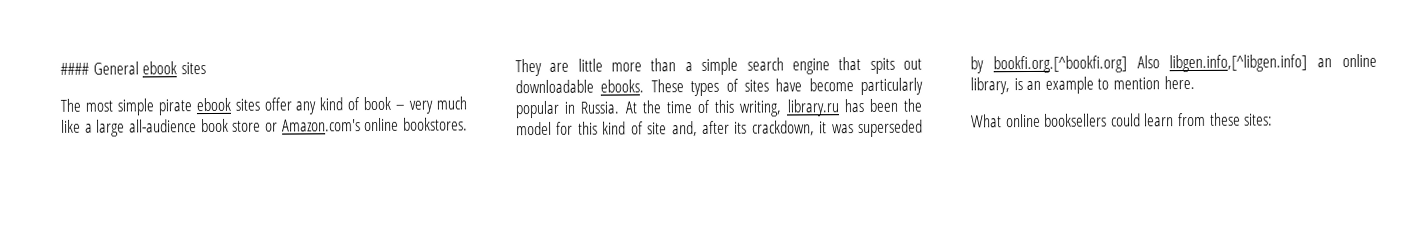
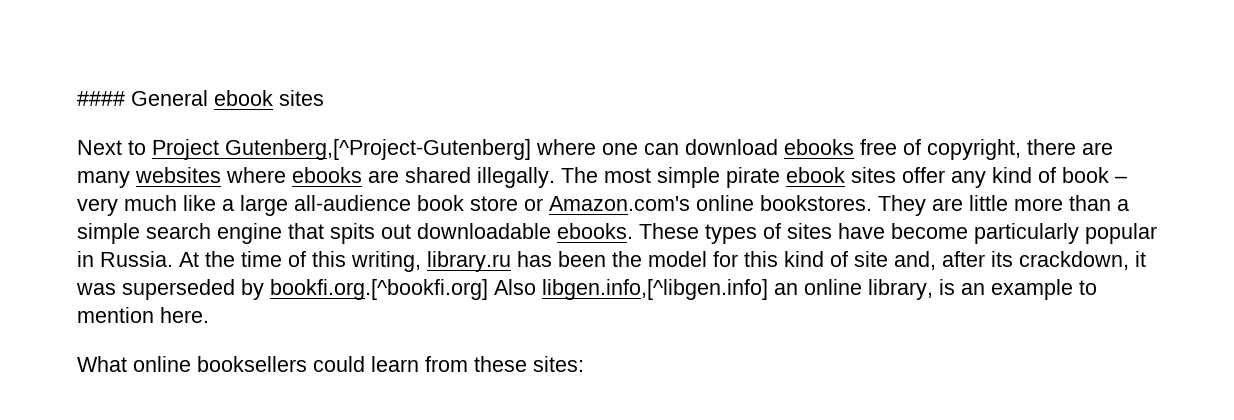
(206, 68) none -> [77,139,1113,160] [77,167,555,188] Next to Project Gutenberg,[^Project-Gutenberg] where one can download ebooks free of copyright, there are many websites where ebooks are shared illegally.

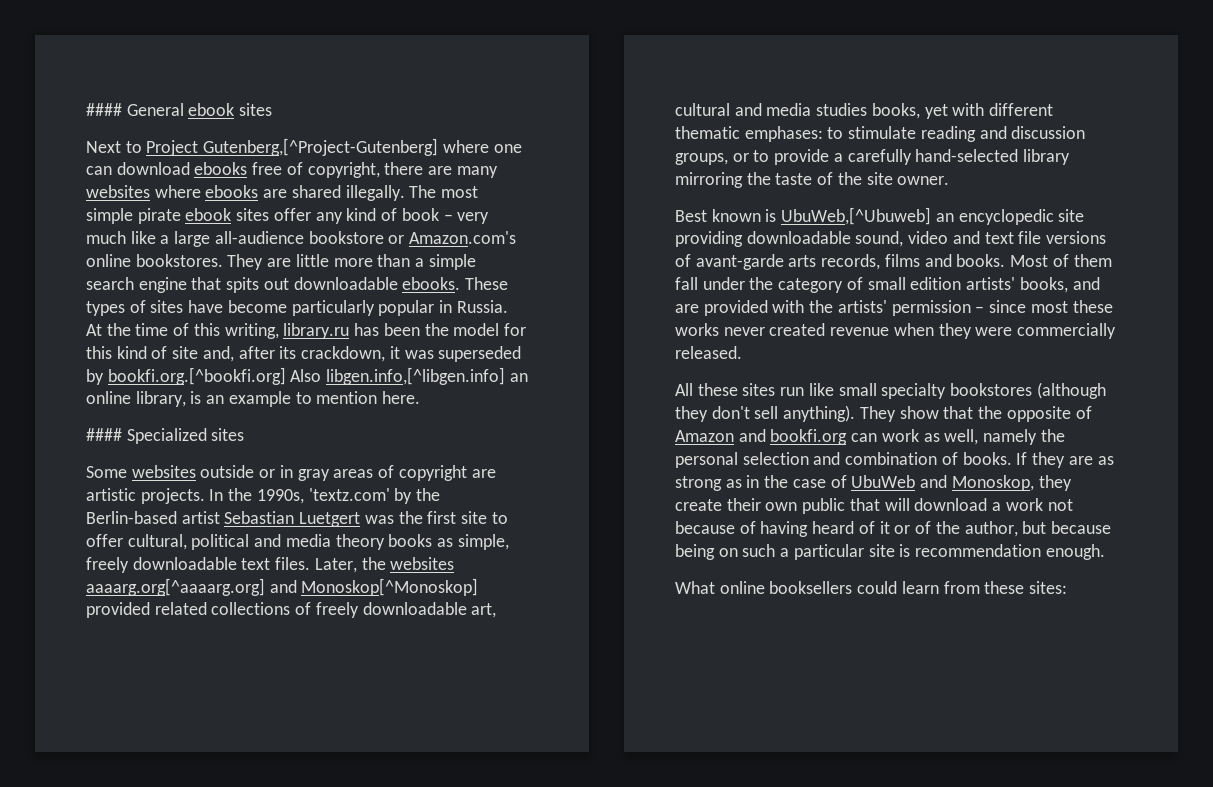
[417,195,518,211] book store -> [308,231,384,244] bookstore
(209, 315) none -> [86,428,245,444] [86,465,496,481] [86,488,441,504] [86,511,508,527] [86,534,509,550] [86,557,455,573] [86,578,479,596] [86,602,497,618] [675,103,1054,119] [675,126,1086,142] [675,149,1071,165] [675,172,950,188] [675,207,1085,225] [675,231,1107,247] [675,254,1112,270] [675,277,1100,293] [675,300,1113,316] [675,323,1117,339] [675,346,742,359] [675,382,1106,399] [675,405,1092,422] [675,429,1065,445] [675,452,1114,468] [675,475,1072,491] [675,498,1073,514] [675,521,1111,537] [675,544,1105,560] // #### Specialized sites // Some websites outside or in gray areas of copyright are artistic projects. In the 1990s, 'textz.com' by the Berlin-based artist Sebastian Luetgert was the first site to offer cultural, political and media theory books as simple, freely downloadable text files. Later, the websites aaaarg.org[^aaaarg.org] and Monoskop[^Monoskop] provided related collections of freely downloadable art, cultural and media studies books, yet with different thematic emphases: to stimulate reading and discussion groups, or to provide a carefully hand-selected library mirroring the taste of the site owner. // Best known is UbuWeb,[^Ubuweb] an encyclopedic site providing downloadable sound, video and text file versions of avant-garde arts records, films and books. Most of them fall under the category of small edition artists' books, and are provided with the artists' permission – since most these works never created revenue when they were commercially released. // All these sites run like small specialty bookstores (although they don't sell anything). They show that the opposite of Amazon and bookfi.org can work as well, namely the personal selection and combination of books. If they are as strong as in the case of UbuWeb and Monoskop, they create their own public that will download a work not because of having heard of it or of the author, but because being on such a particular site is recommendation enough.

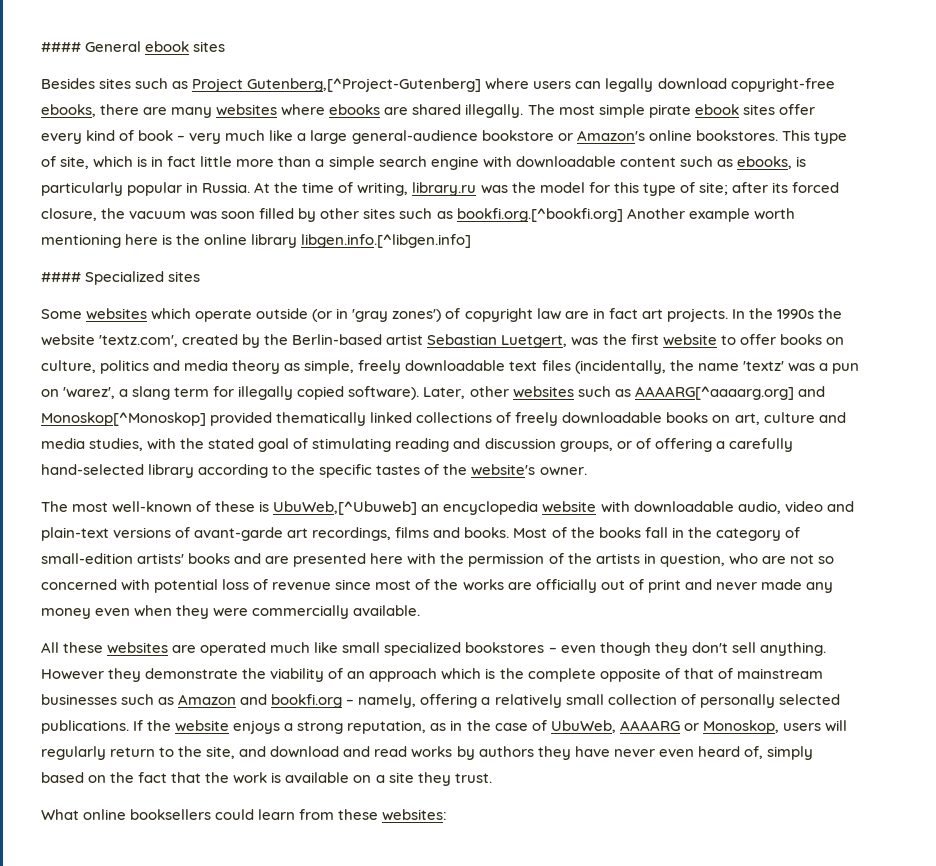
[86,138,522,156] [86,162,380,178] Next to Project Gutenberg,[^Project-Gutenberg] where one can download ebooks free of copyright, -> [41,78,835,92] [41,104,96,117] Besides sites such as Project Gutenberg,[^Project-Gutenberg] where users can legally download copyright-free ebooks,
[315,212,343,224] any -> [41,133,82,144] every
[214,231,304,244] all-audience -> [351,130,478,144] general-audience
[409,231,517,244] Amazon.com's -> [576,130,645,141] Amazon's
[227,254,292,270] They are -> [781,130,847,144] [41,156,197,169] This type of site, which is in fact
[191,277,509,293] [86,300,287,316] that spits out downloadable ebooks. These types of sites have become -> [482,156,806,169] with downloadable content such as ebooks, is
[193,323,220,336] this -> (354, 187) none
[354,323,420,336] has been -> [480,185,508,194] was
[116,346,522,362] [86,367,528,385] [86,391,421,407] kind of site and, after its crackdown, it was superseded by bookfi.org.[^bookfi.org] Also libgen.info,[^libgen.info] an online library, is an example to mention here. -> [642,182,839,196] [41,208,795,222] [41,234,472,248] type of site; after its forced closure, the vacuum was soon filled by other sites such as bookfi.org.[^bookfi.org] Another example worth mentioning here is the online library libgen.info.[^libgen.info]
[200,465,496,481] [86,488,390,504] outside or in gray areas of copyright are artistic projects. In the 1990s, 'textz.com' -> [151,308,842,322] [41,334,239,347] which operate outside (or in 'gray zones') of copyright law are in fact art projects. In the 1990s the website 'textz.com', created
[299,512,361,527] Luetgert -> [501,335,568,348] Luetgert,
[461,511,488,524] site -> [662,334,717,346] website
[127,534,250,550] cultural, political -> [779,334,844,345] [41,360,150,374] books on culture, politics
[388,534,433,547] books -> (281, 367) none
[275,557,455,573] [86,578,265,596] files. Later, the websites aaaarg.org[^aaaarg.org] -> [541,360,859,374] [41,386,794,400] files (incidentally, the name 'textz' was a pun on 'warez', a slang term for illegally copied software). Later, other websites such as AAAARG[^aaaarg.org]
[154,602,207,615] related -> [276,412,413,426] thematically linked
[471,603,497,618] [675,103,1054,119] [675,126,917,142] art, cultural and media studies books, yet with different thematic emphases: to stimulate -> [666,412,846,425] [41,438,392,452] books on art, culture and media studies, with the stated goal of stimulating
[753,149,830,165] to provide -> [635,438,712,452] of offering
[675,172,893,188] mirroring the taste of the site -> [198,464,536,478] according to the specific tastes of the website's
[675,207,1085,225] [675,231,1042,247] Best known is UbuWeb,[^Ubuweb] an encyclopedic site providing downloadable sound, video and text file -> [41,501,854,515] [41,527,109,541] The most well-known of these is UbuWeb,[^Ubuweb] an encyclopedia website with downloadable audio, video and plain-text
[788,254,881,270] arts records, -> [287,527,392,541] art recordings,
[1073,254,1112,267] [675,277,1100,293] [675,300,1113,316] [675,323,890,336] them fall under the category of small edition artists' books, and are provided with the artists' permission – since most these works never created revenue -> [570,527,800,541] [41,553,834,567] [41,579,833,593] [41,608,131,619] the books fall in the category of small-edition artists' books and are presented here with the permission of the artists in question, who are not so concerned with potential loss of revenue since most of the works are officially out of print and never made any money even
[675,346,742,359] released. -> [353,605,421,616] available.
[742,382,1106,399] [675,405,1092,422] [675,429,1065,445] [675,452,1114,468] [675,476,722,491] sites run like small specialty bookstores (although they don't sell anything). They show that the opposite of Amazon and bookfi.org can work as well, namely the personal selection and combination of books. If they are as strong -> [107,642,826,656] [41,668,823,682] [41,694,840,708] [41,720,427,734] websites are operated much like small specialized bookstores – even though they don't sell anything. However they demonstrate the viability of an approach which is the complete opposite of that of mainstream businesses such as Amazon and bookfi.org – namely, offering a relatively small collection of personally selected publications. If the website enjoys a strong reputation,
[851,475,1072,491] [675,498,1073,514] [675,521,1111,537] [675,544,1105,560] UbuWeb and Monoskop, they create their own public that will download a work not because of having heard of it or of the author, but because being on such a particular site is recommendation enough. -> [550,720,847,734] [41,746,813,760] [41,772,492,786] UbuWeb, AAAARG or Monoskop, users will regularly return to the site, and download and read works by authors they have never even heard of, simply based on the fact that the work is available on a site they trust.
[1029,581,1068,594] sites: -> [382,809,448,821] websites:

